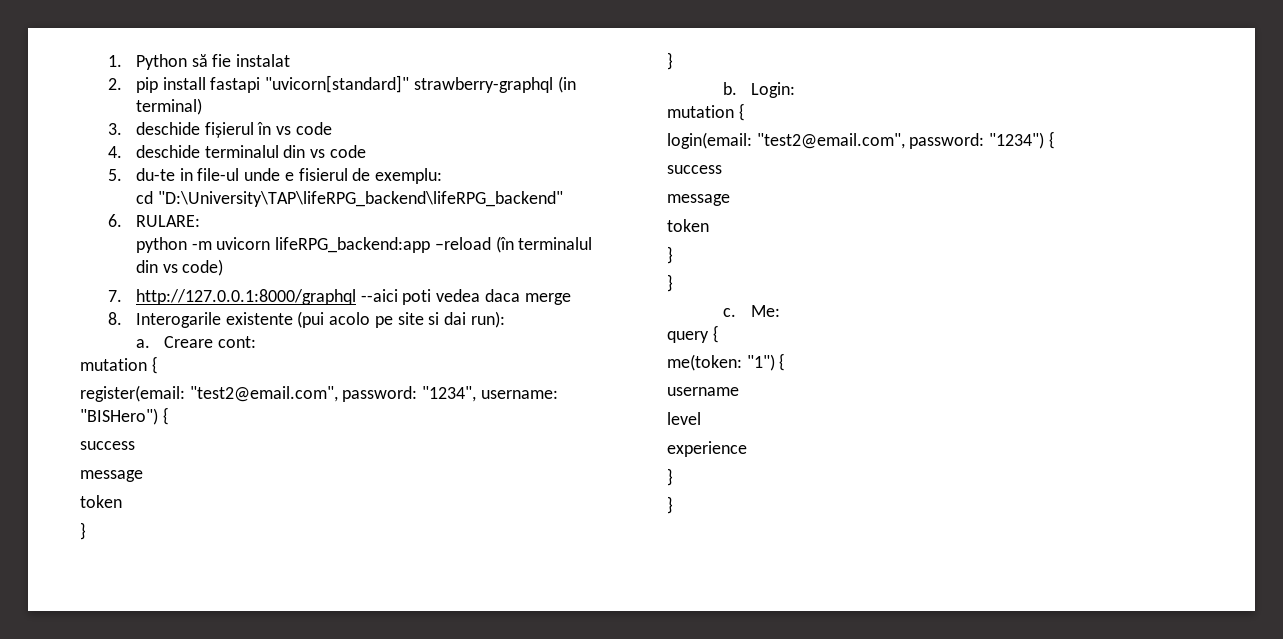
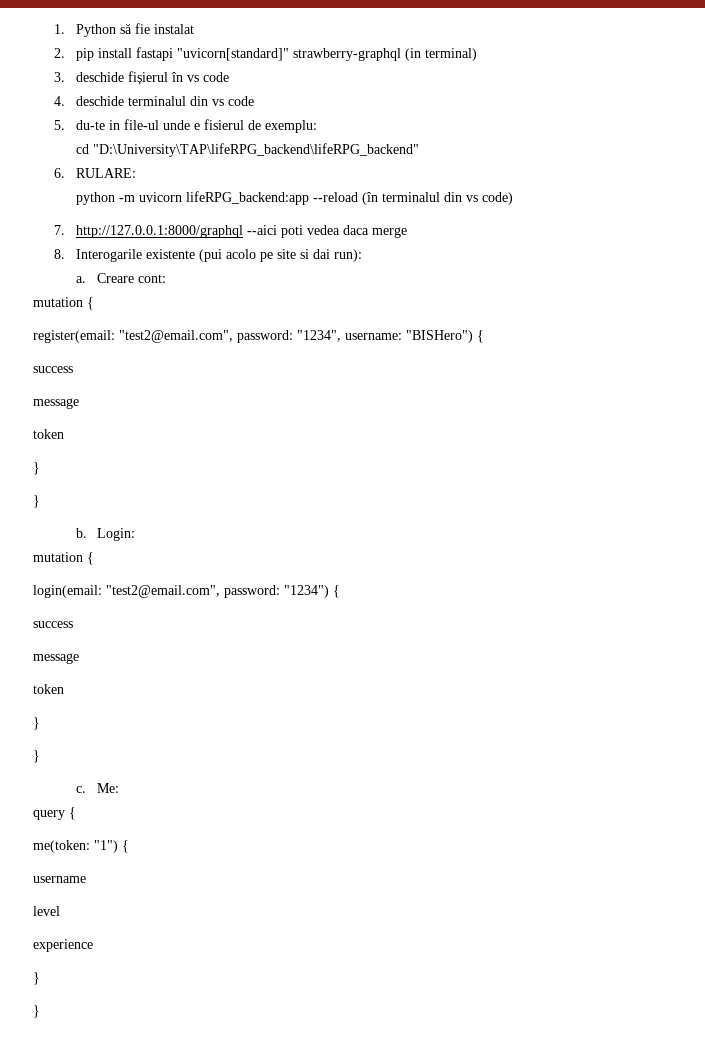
[434,237,491,250] –reload -> [312,192,358,202] --reload

